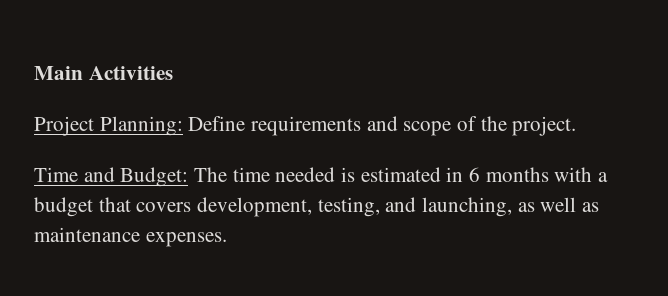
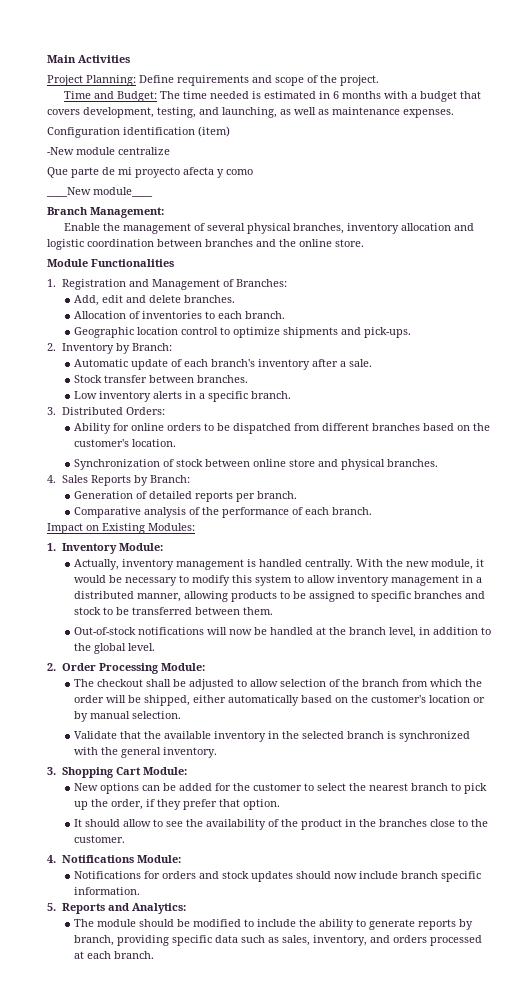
(227, 239) none -> [47,126,230,138] [47,147,170,155] [47,167,253,178] [46,187,153,197] [47,207,164,218] [64,223,475,234] [47,239,364,250] [47,259,174,267] [47,279,288,290] [74,295,236,306] [74,311,286,319] [74,327,412,338] [47,343,173,354] [74,359,373,370] [74,375,249,383] [74,391,292,402] [47,407,166,415] [74,423,491,434] [74,439,177,447] [74,459,439,470] [47,475,191,486] [74,491,298,502] [74,507,373,518] [47,523,195,534] [47,543,164,554] [74,559,485,570] [74,575,483,586] [74,591,486,602] [74,607,274,615] [74,627,492,638] [74,643,156,654] [47,663,206,674] [74,679,483,690] [74,695,486,706] [74,711,182,722] [74,731,471,742] [74,747,218,758] [47,767,188,778] [74,783,488,794] [74,799,281,810] [74,819,489,830] [74,835,126,843] [47,855,182,863] [74,871,482,882] [74,887,141,895] [47,903,187,914] [74,919,474,930] [74,935,483,946] [74,951,155,959] // Configuration identification (item) // -New module centralize // Que parte de mi proyecto afecta y como // ____New module____ // Branch Management: // Enable the management of several physical branches, inventory allocation and logistic coordination between branches and the online store. // Module Functionalities // 1. Registration and Management of Branches: // Add, edit and delete branches. // Allocation of inventories to each branch. // Geographic location control to optimize shipments and pick-ups. // 2. Inventory by Branch: // Automatic update of each branch's inventory after a sale. // Stock transfer between branches. // Low inventory alerts in a specific branch. // 3. Distributed Orders: // Ability for online orders to be dispatched from different branches based on the customer's location. // Synchronization of stock between online store and physical branches. // 4. Sales Reports by Branch: // Generation of detailed reports per branch. // Comparative analysis of the performance of each branch. // Impact on Existing Modules: // 1. Inventory Module: // Actually, inventory management is handled centrally. With the new module, it would be necessary to modify this system to allow inventory management in a distributed manner, allowing products to be assigned to specific branches and stock to be transferred between them. // Out-of-stock notifications will now be handled at the branch level, in addition to the global level. // 2. Order Processing Module: // The checkout shall be adjusted to allow selection of the branch from which the order will be shipped, either automatically based on the customer's location or by manual selection. // Validate that the available inventory in the selected branch is synchronized with the general inventory. // 3. Shopping Cart Module: // New options can be added for the customer to select the nearest branch to pick up the order, if they prefer that option. // It should allow to see the availability of the product in the branches close to the customer. // 4. Notifications Module: // Notifications for orders and stock updates should now include branch specific information. // 5. Reports and Analytics: // The module should be modified to include the ability to generate reports by branch, providing specific data such as sales, inventory, and orders processed at each branch.

